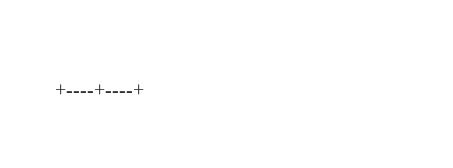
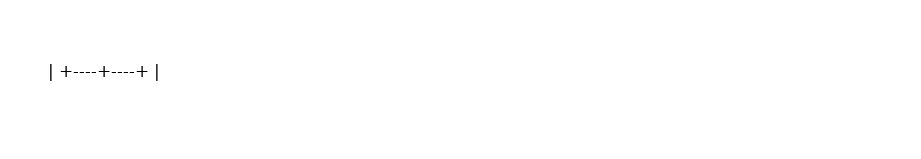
[55,84,144,97] +----+----+ -> [48,64,160,81] | +----+----+ |

